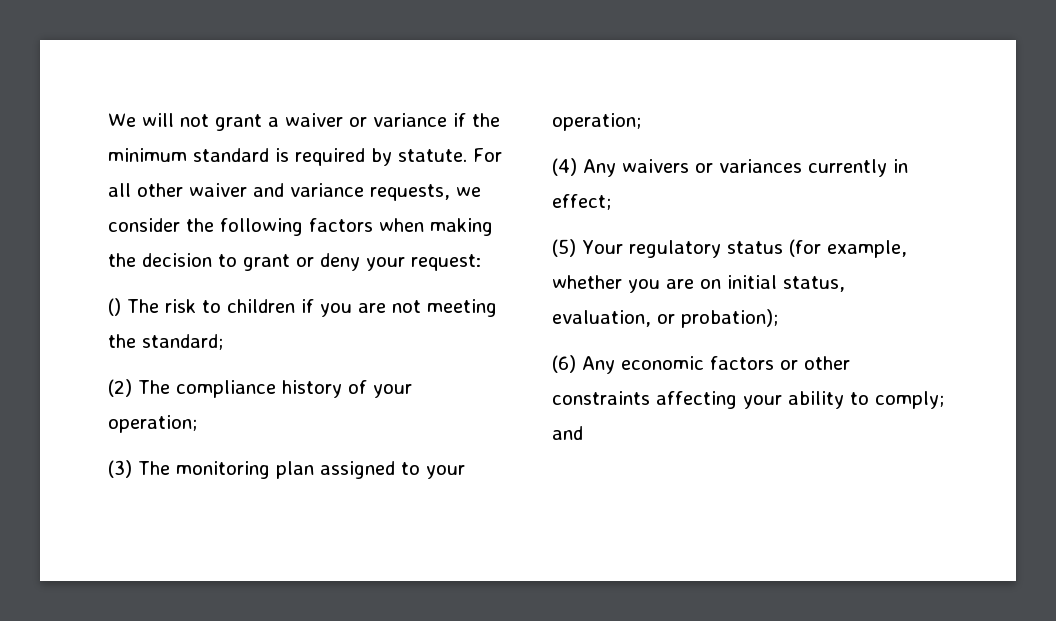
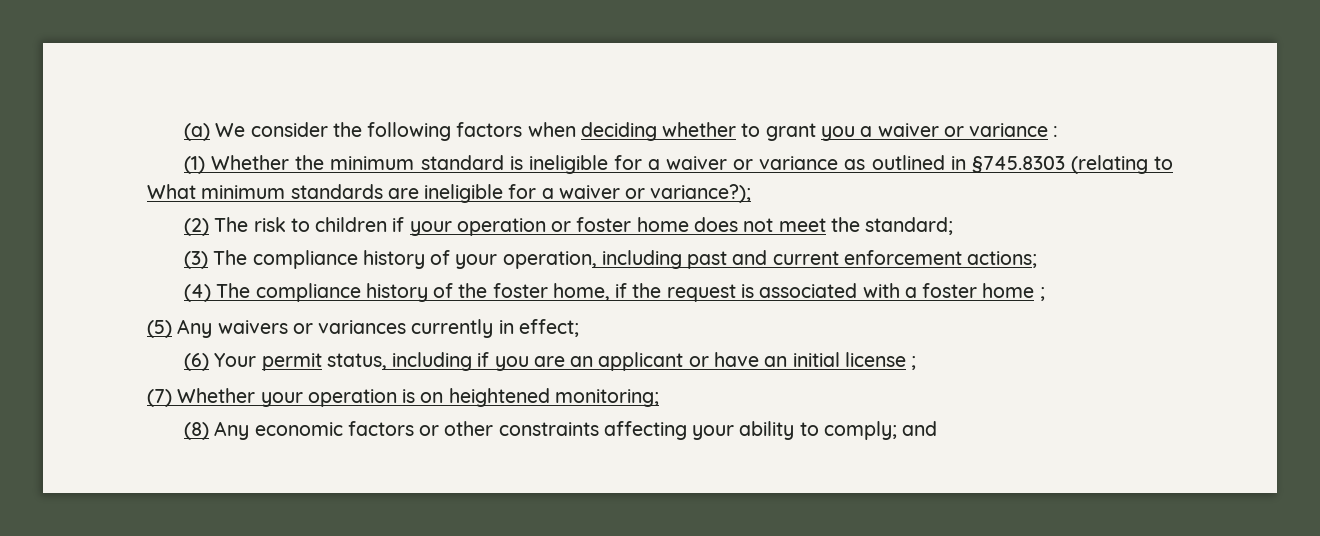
[108,113,500,131] [108,148,502,166] [108,183,481,201] We will not grant a waiver or variance if the minimum standard is required by statute. For all other waiver and variance requests, we -> [184,123,246,141] (a) We
[430,218,493,236] [108,253,481,271] [108,298,121,316] making the decision to grant or deny your request: // () -> [580,122,1059,141] [184,155,1174,174] [147,184,752,203] [184,218,210,236] deciding whether to grant you a waiver or variance : // (1) Whether the minimum standard is ineligible for a waiver or variance as outlined in §745.8303 (relating to What minimum standards are ineligible for a waiver or variance?); // (2)
[320,299,497,317] you are not meeting -> [409,217,826,236] your operation or foster home does not meet
[108,379,132,397] (2) -> [184,251,209,269] (3)
[108,415,197,433] [108,460,465,479] [552,113,641,131] [552,158,577,176] operation; // (3) The monitoring plan assigned to your operation; // (4) -> [502,250,1038,269] [184,283,1045,302] [147,320,172,338] operation, including past and current enforcement actions; // (4) The compliance history of the foster home, if the request is associated with a foster home ; // (5)
[552,239,907,258] [552,275,845,293] [552,309,778,328] [552,355,576,373] (5) Your regulatory status (for example, whether you are on initial status, evaluation, or probation); // (6) -> [184,352,917,371] [147,388,659,407] [184,422,210,440] (6) Your permit status, including if you are an applicant or have an initial license ; // (7) Whether your operation is on heightened monitoring; // (8)

